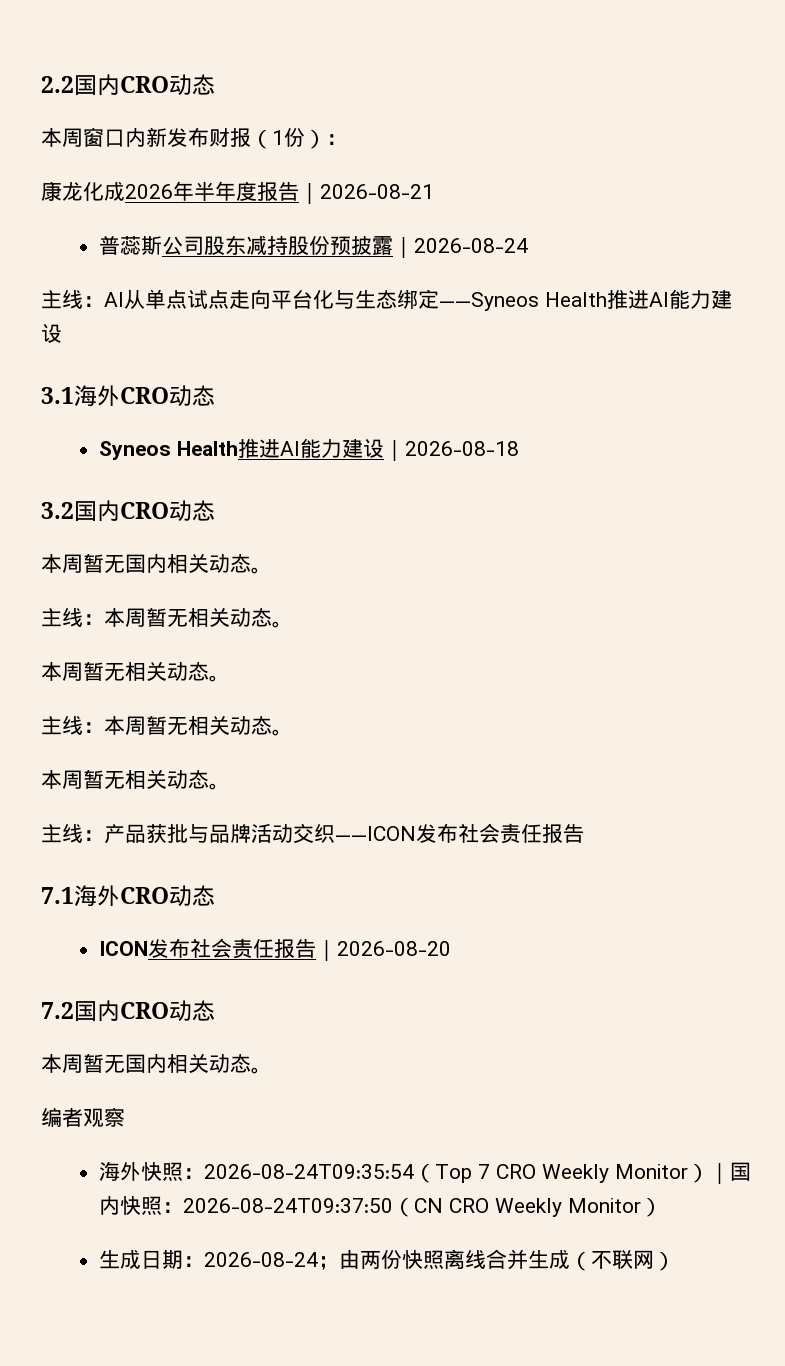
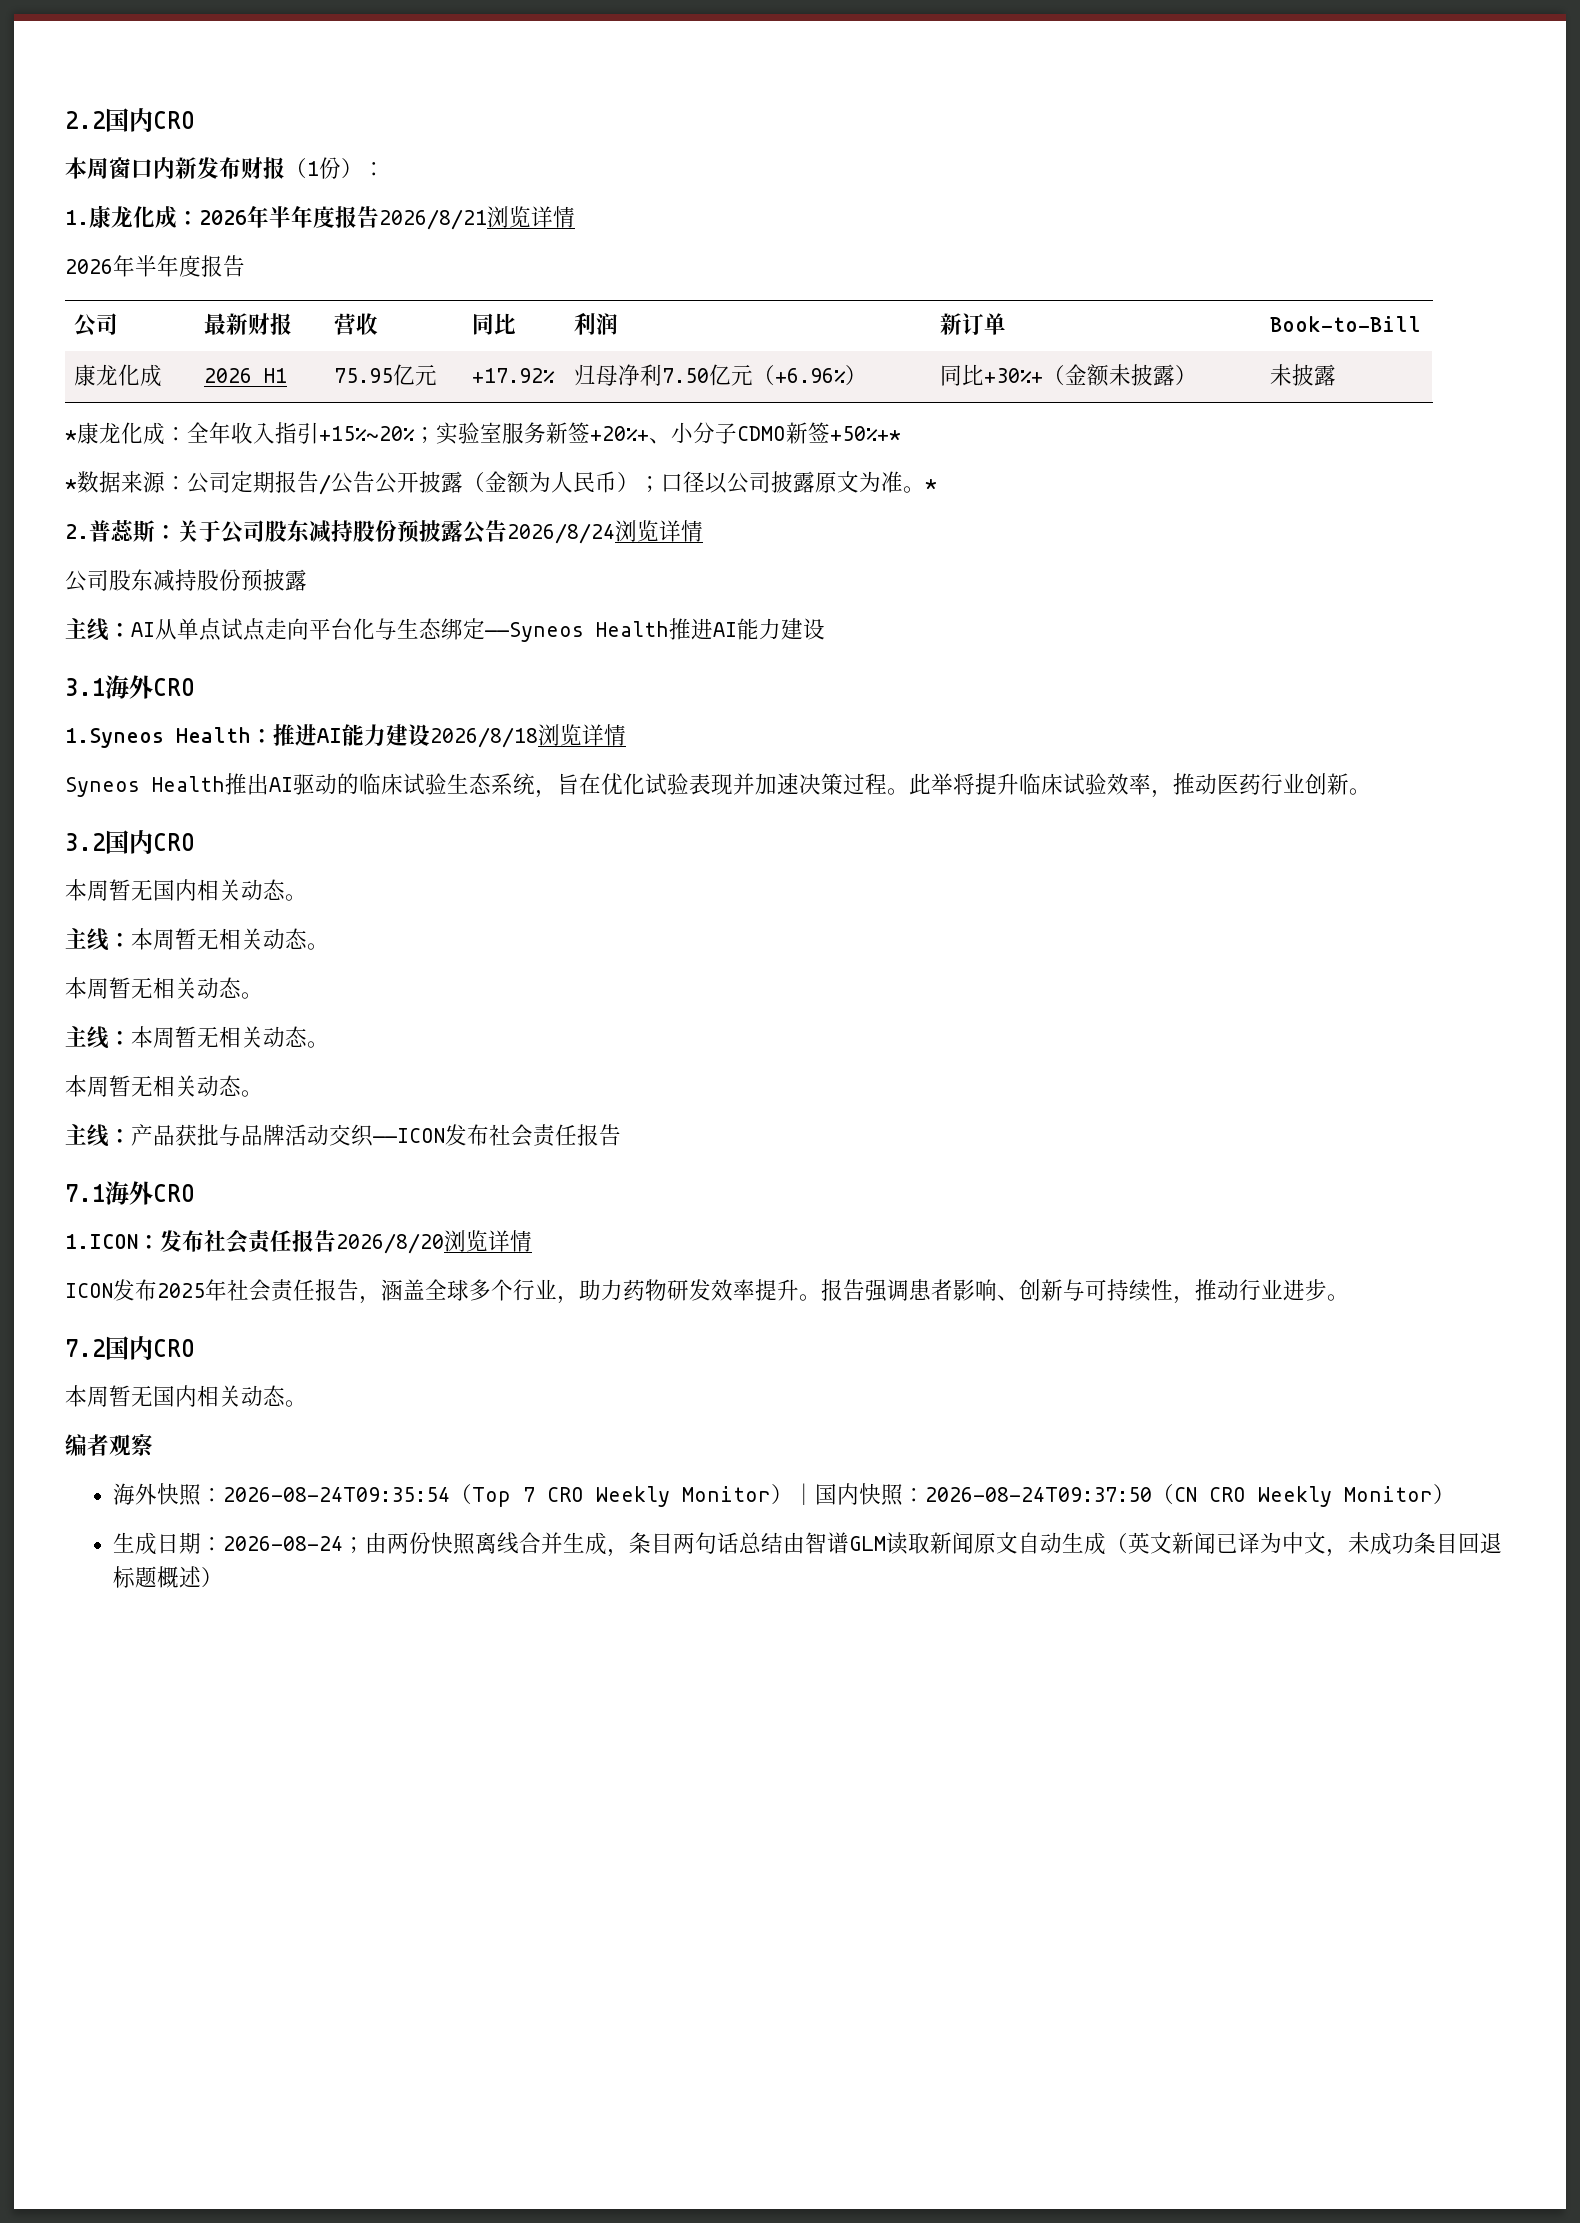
[169,74,215,96] 动态 -> (195, 120) none
[41,181,434,204] [98,235,528,258] 康龙化成2026年半年度报告｜2026-08-21 // 普蕊斯公司股东减持股份预披露｜2026-08-24 -> [65,205,575,230] [65,255,245,277] [74,313,119,337] [204,313,293,336] [334,313,379,335] [472,313,517,335] [574,312,619,335] [940,313,1007,335] [1270,316,1422,332] [74,364,163,387] [204,368,288,383] [334,364,438,386] [472,368,556,383] [574,364,868,386] [940,364,1198,387] [1270,364,1337,386] [65,422,901,445] [65,471,937,495] [65,519,703,544] [65,569,307,592] 1.康龙化成：2026年半年度报告2026/8/21浏览详情 // 2026年半年度报告 // 公司 | 最新财报 | 营收 | 同比 | 利润 | 新订单 | Book-to-Bill // 康龙化成 | 2026 H1 | 75.95亿元 | +17.92% | 归母净利7.50亿元（+6.96%） | 同比+30%+（金额未披露） | 未披露 // *康龙化成：全年收入指引+15%~20%；实验室服务新签+20%+、小分子CDMO新签+50%+* // *数据来源：公司定期报告/公告公开披露（金额为人民币）；口径以公司披露原文为准。* // 2.普蕊斯：关于公司股东减持股份预披露公告2026/8/24浏览详情 // 公司股东减持股份预披露
[169,385,215,407] [98,438,519,461] 动态 // Syneos Health推进AI能力建设｜2026-08-18 -> [65,724,626,748] [65,773,1371,798] // 1.Syneos Health：推进AI能力建设2026/8/18浏览详情 // Syneos Health推出AI驱动的临床试验生态系统，旨在优化试验表现并加速决策过程。此举将提升临床试验效率，推动医药行业创新。
[169,500,215,522] 动态 -> (195, 842) none
[169,885,215,907] [98,938,451,961] 动态 // ICON发布社会责任报告｜2026-08-20 -> [65,1230,532,1254] [65,1279,1349,1304] // 1.ICON：发布社会责任报告2026/8/20浏览详情 // ICON发布2025年社会责任报告，涵盖全球多个行业，助力药物研发效率提升。报告强调患者影响、创新与可持续性，推动行业进步。
[169,1000,215,1022] 动态 -> (195, 1348) none
[569,1250,654,1271] （不联网 -> [606,1532,1502,1557] [112,1566,201,1588] ，条目两句话总结由智谱GLM读取新闻原文自动生成（英文新闻已译为中文，未成功条目回退标题概述

